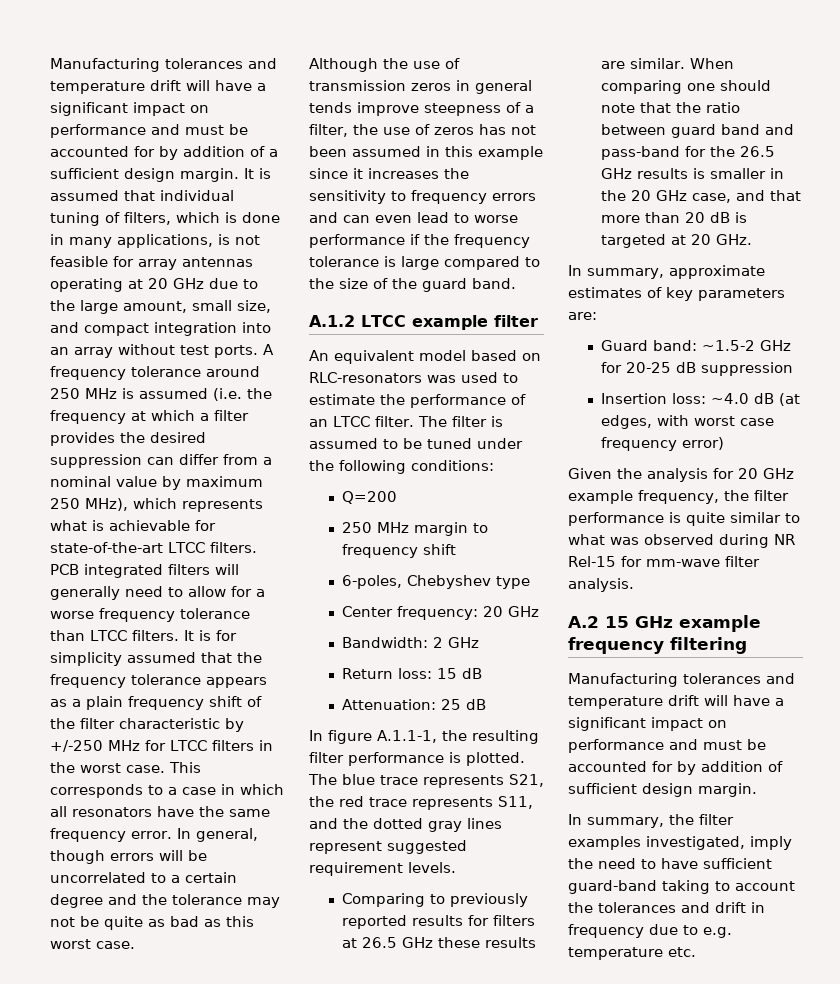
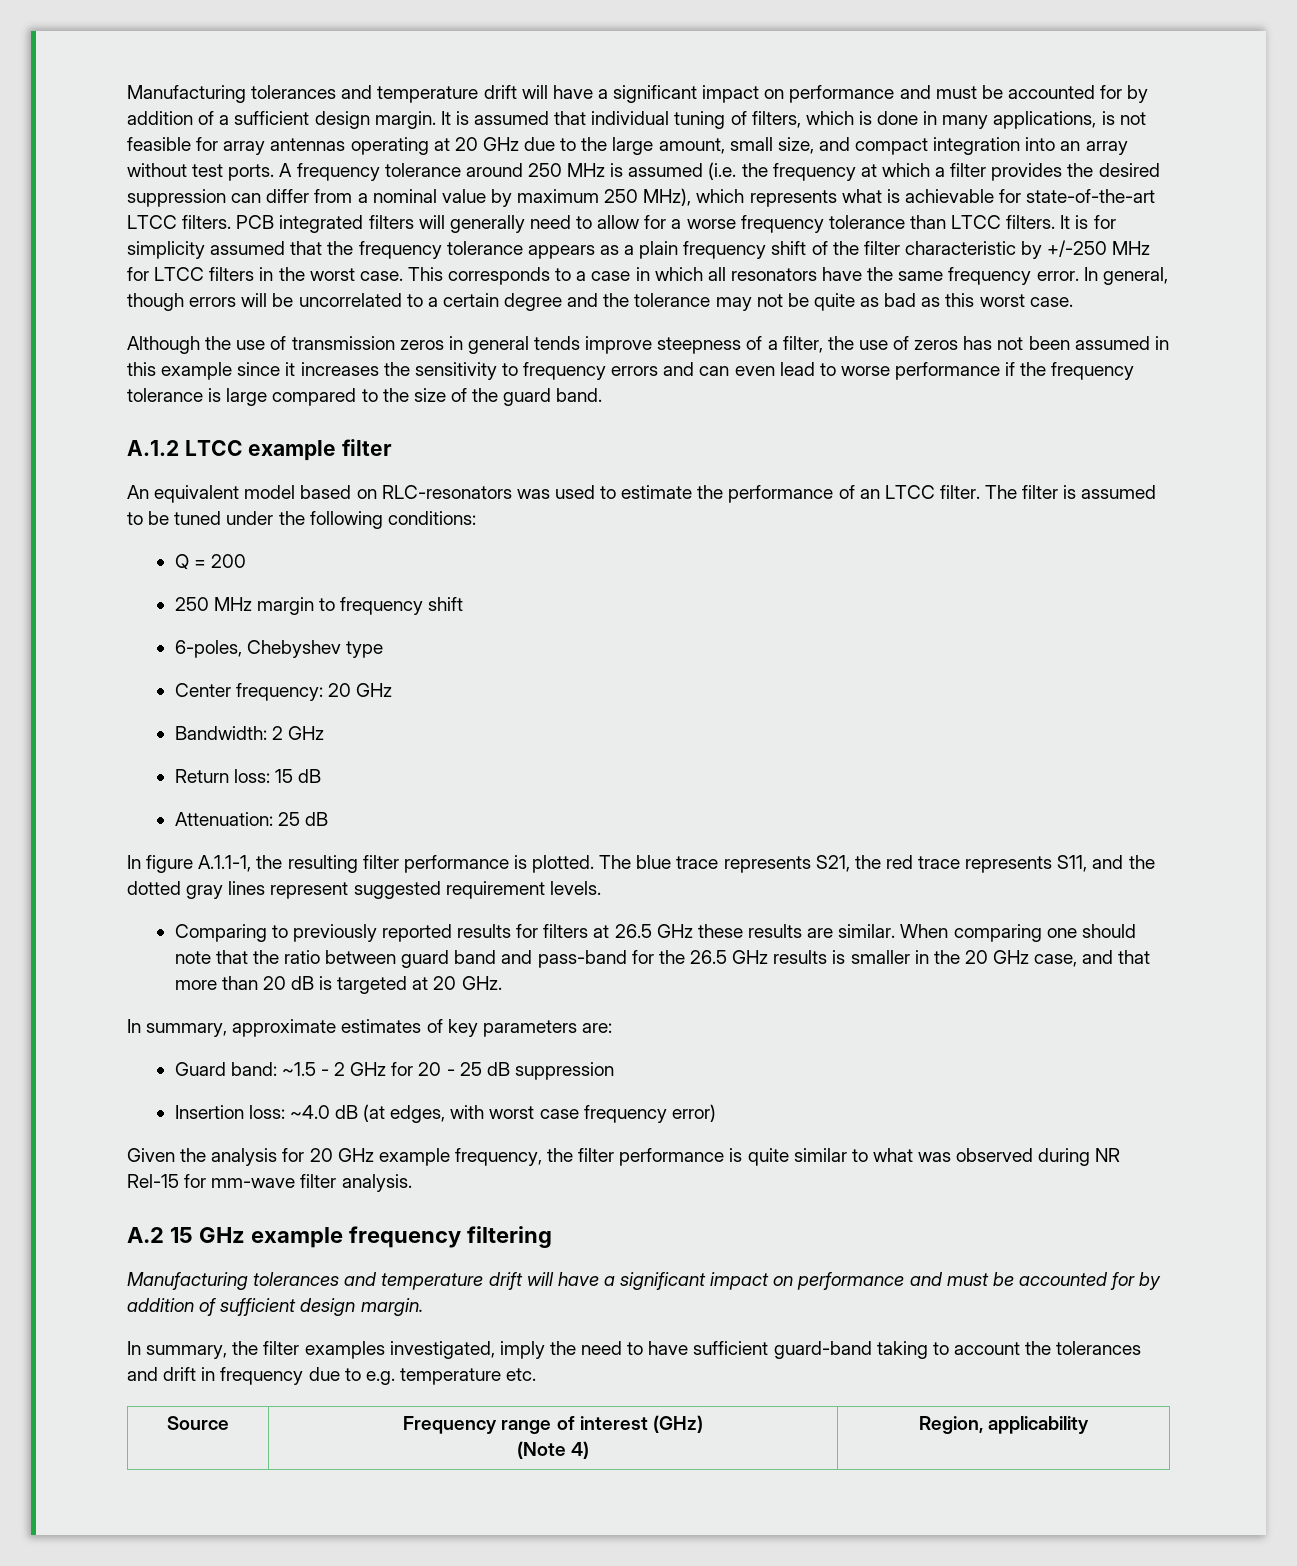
[342,491,398,504] Q=200 -> [174,554,246,570] Q = 200
[702,340,792,351] [601,362,672,373] ~1.5-2 GHz for 20-25 -> [281,1062,482,1076] ~1.5 - 2 GHz for 20 - 25
(696, 952) none -> [167,1416,229,1430] [403,1415,703,1434] [516,1441,590,1459] [918,1416,1090,1434] // Source | Frequency range of interest (GHz) // (Note 4) | Region, applicability

